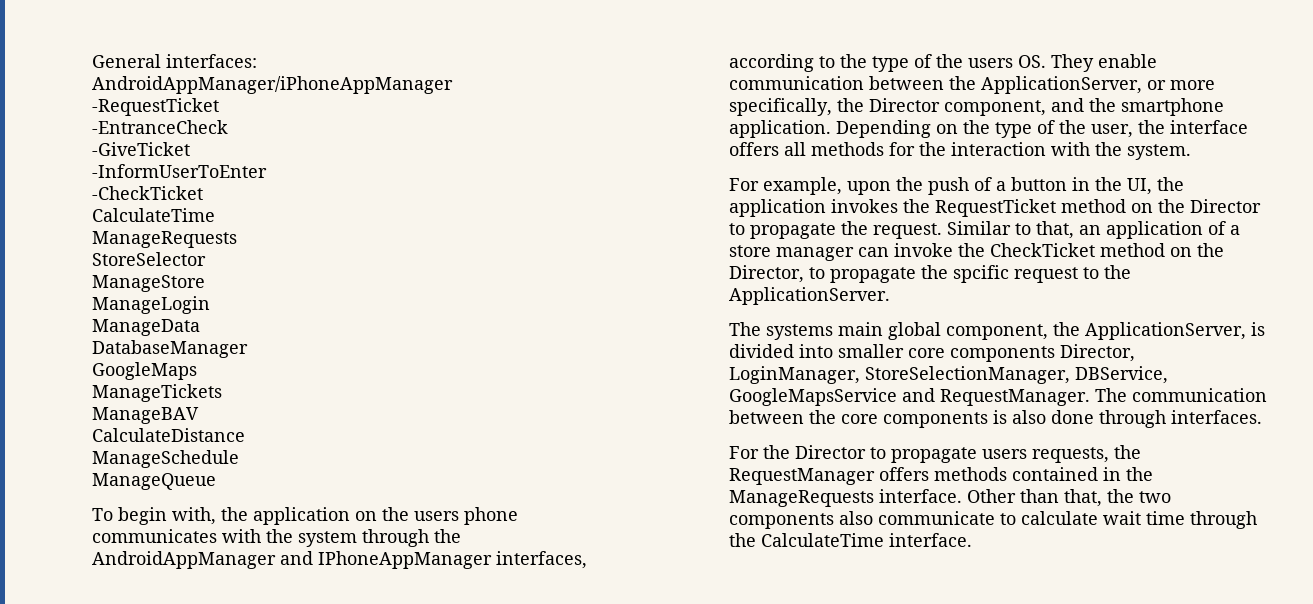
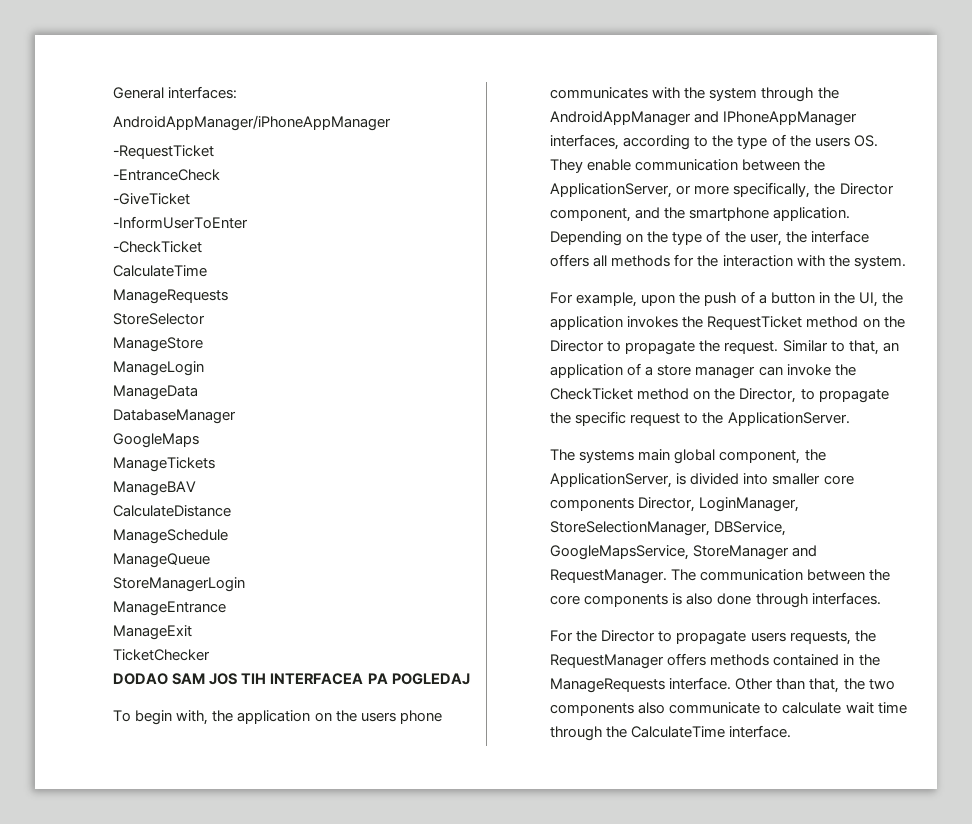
(216, 481) none -> [113,577,246,592] [113,601,227,616] [113,625,193,640] [113,649,211,661] [113,673,470,685] // StoreManagerLogin // ManageEntrance // ManageExit // TicketChecker // DODAO SAM JOS TIH INTERFACEA PA POGLEDAJ
[952,265,1009,283] spcific -> [575,411,627,426] specific
[728,388,897,406] GoogleMapsService -> [550,545,790,560] GoogleMapsService, StoreManager

